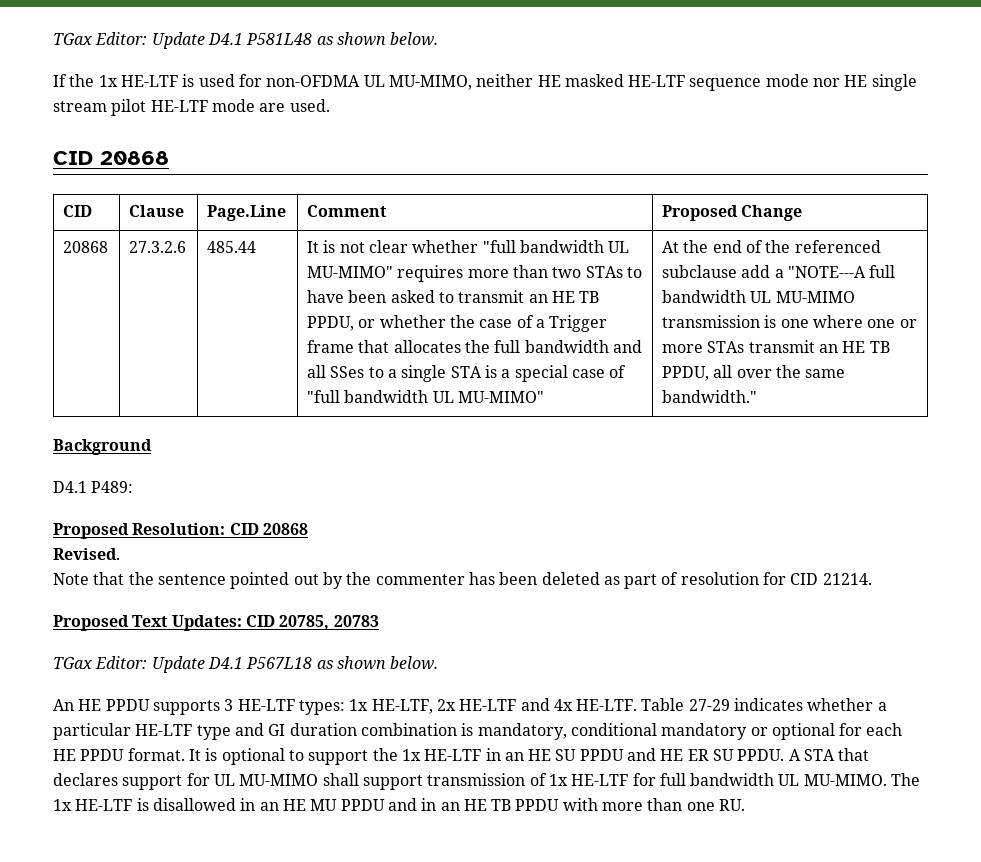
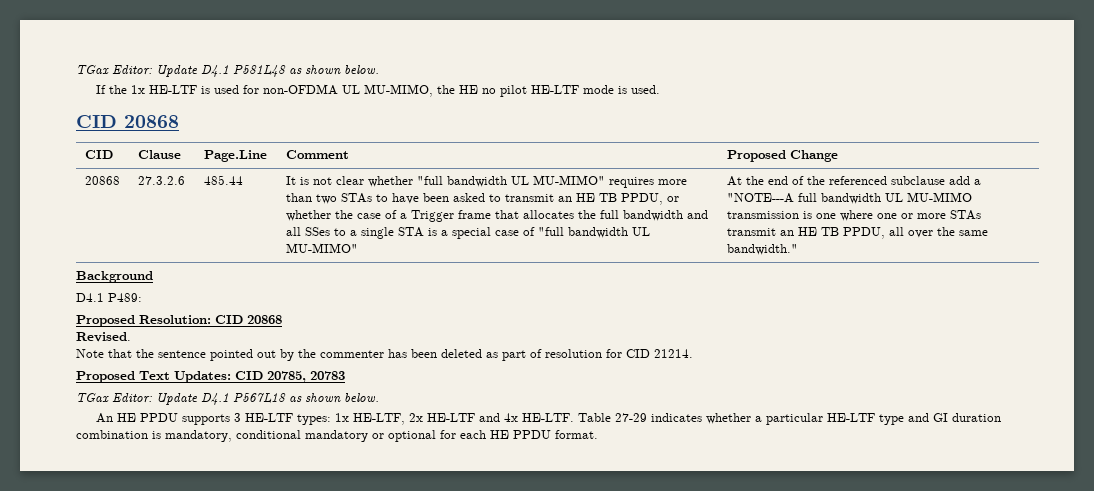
[476,74,917,91] [53,101,107,112] neither HE masked HE-LTF sequence mode nor HE single stream -> [436,85,496,94] the HE no
[259,103,286,112] are -> [617,86,627,94] is
[188,748,870,765] [53,773,921,790] [53,798,746,811] It is optional to support the 1x HE-LTF in an HE SU PPDU and HE ER SU PPDU. A STA that declares support for UL MU-MIMO shall support transmission of 1x HE-LTF for full bandwidth UL MU-MIMO. The 1x HE-LTF is disallowed in an HE MU PPDU and in an HE TB PPDU with more than one RU. -> (598, 434) none

